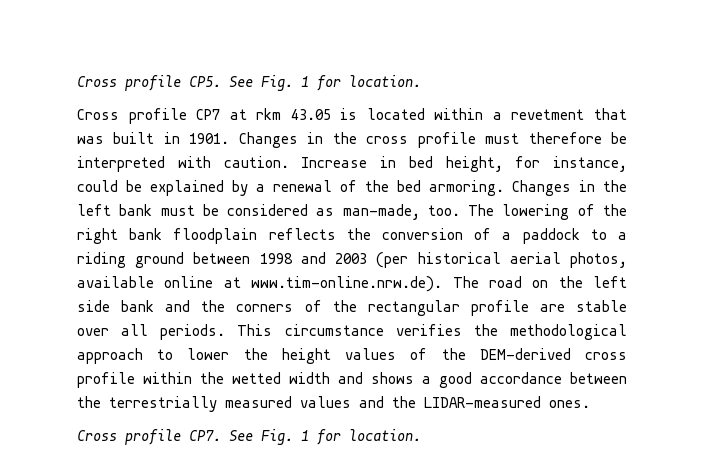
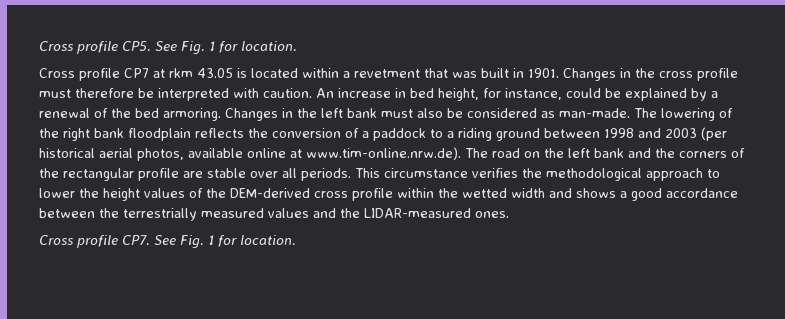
[301,157,368,168] Increase -> [316,88,391,98] An increase
(195, 210) none -> [417,108,443,118] also
[342,204,460,220] man-made, too. -> [559,108,630,118] man-made.
[77,300,110,312] side -> (590, 153) none

